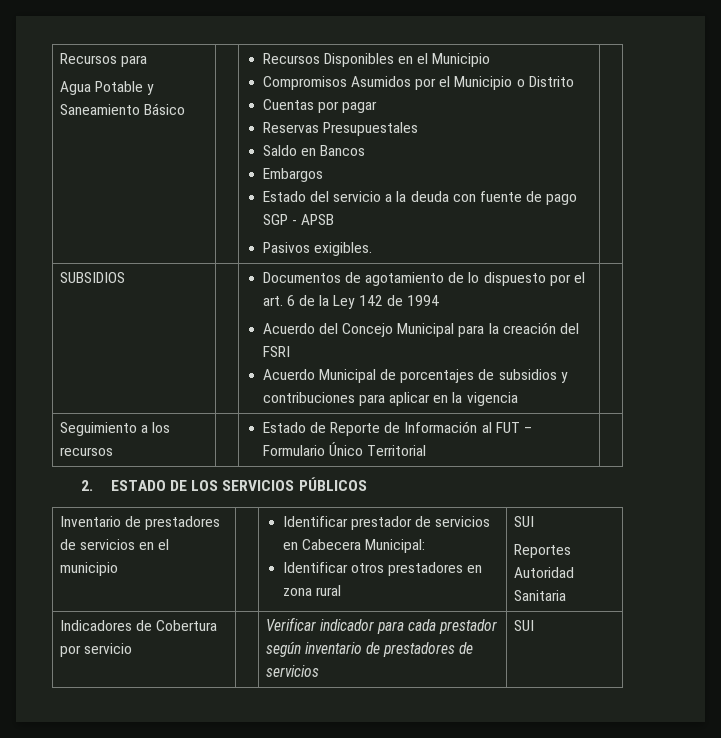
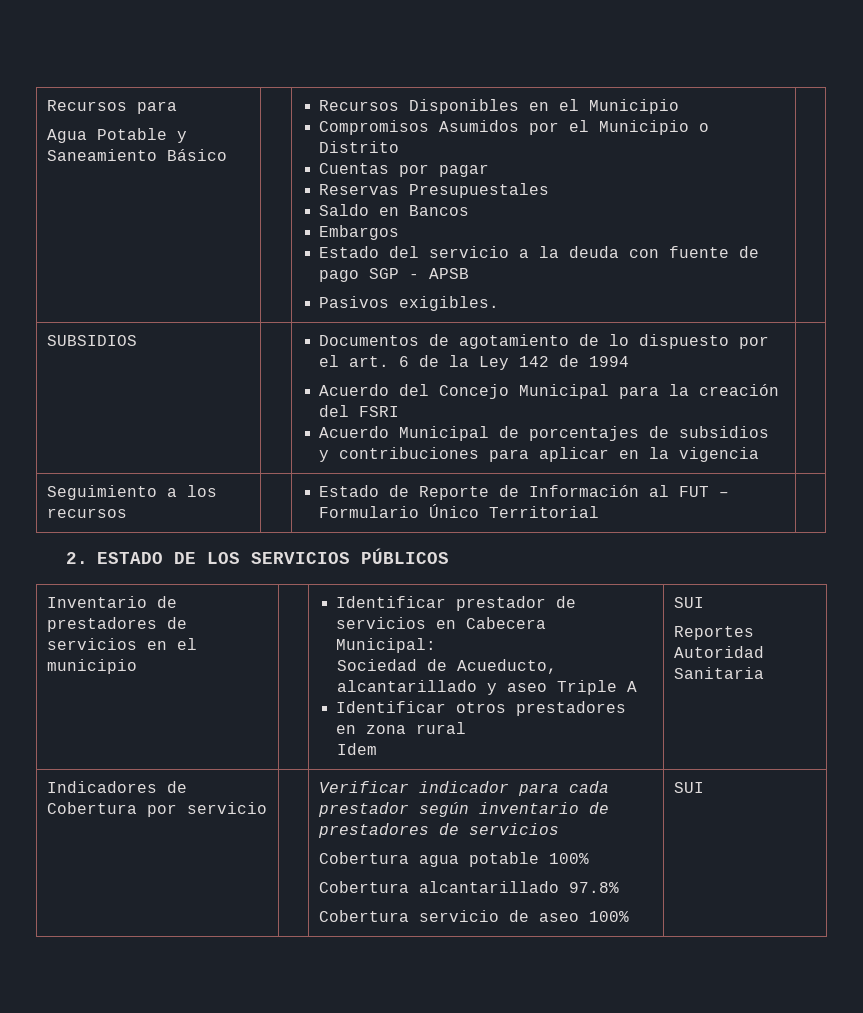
(426, 546) none -> [336,659,557,674] [336,680,637,695] // Sociedad de Acueducto, alcantarillado y aseo Triple A
(341, 590) none -> [336,743,377,755] // Idem
(319, 671) none -> [318,852,589,867] [318,881,619,893] [318,910,629,922] // Cobertura agua potable 100% // Cobertura alcantarillado 97.8% // Cobertura servicio de aseo 100%

